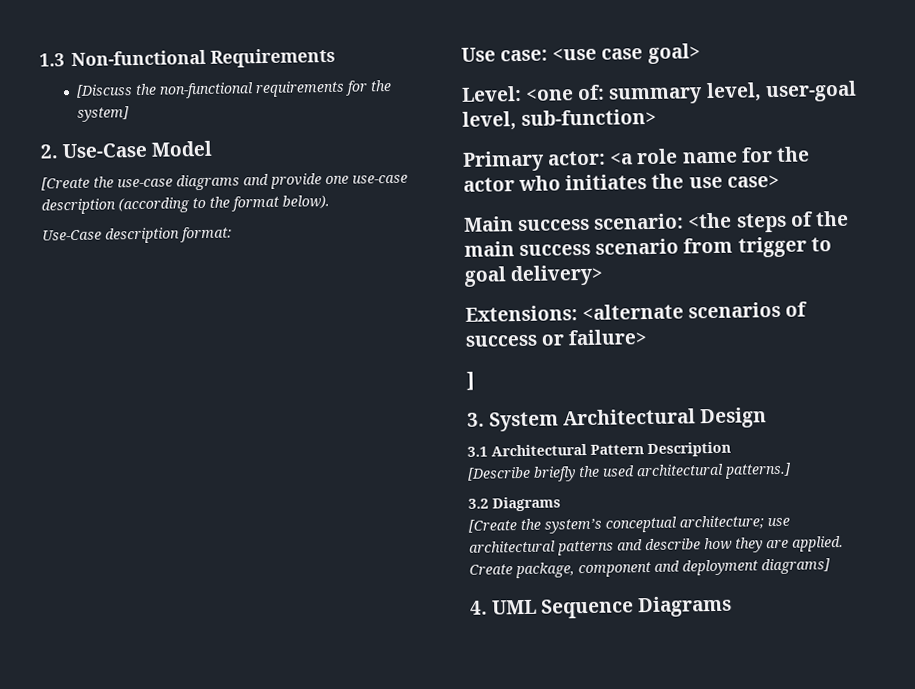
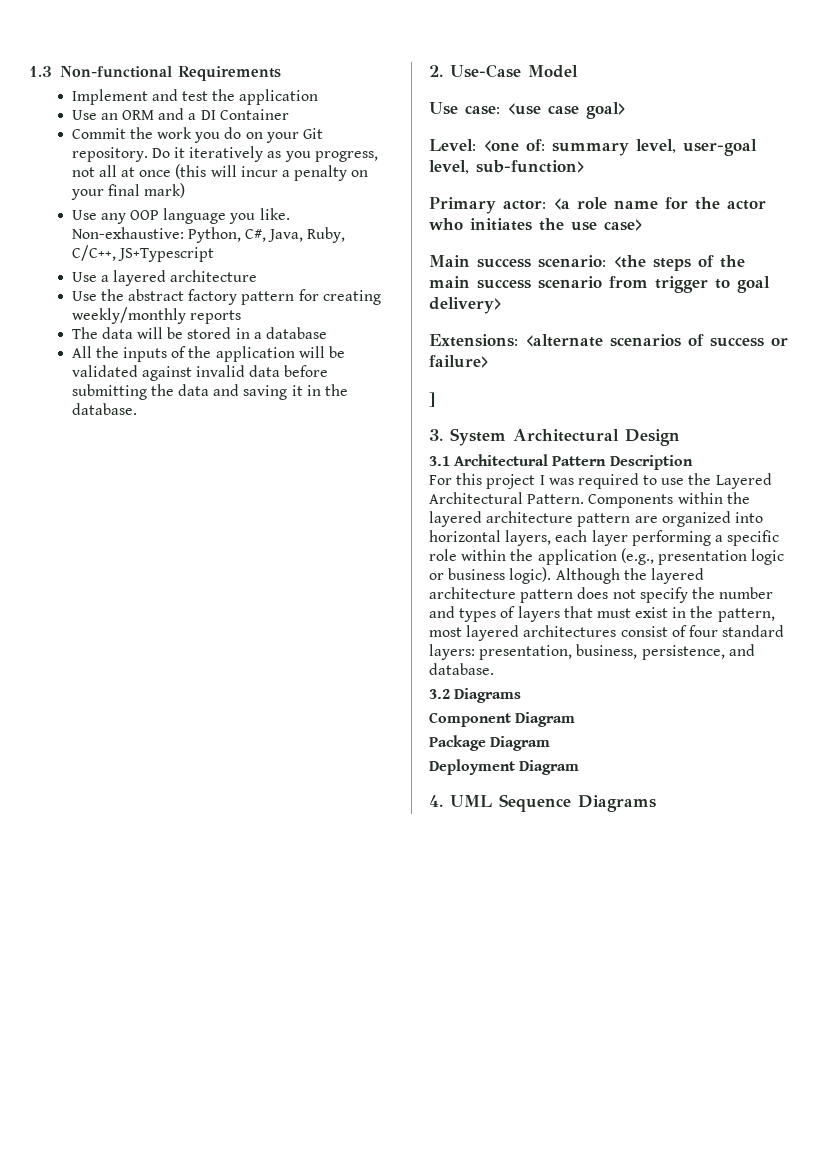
[75,80,392,99] [76,106,130,122] [40,140,214,159] [41,173,408,191] [41,194,330,215] [42,226,232,244] [Discuss the non-functional requirements for the system] // 2. Use-Case Model // [Create the use-case diagrams and provide one use-case description (according to the format below). // Use-Case description format: -> [71,89,319,105] [71,108,289,120] [71,127,323,143] [71,146,378,162] [71,164,369,181] [70,183,185,200] [71,208,290,224] [71,227,346,243] [71,245,214,262] [71,270,258,286] [71,289,381,305] [71,307,241,324] [71,327,327,339] [71,346,345,362] [71,365,329,381] [71,384,348,400] [71,403,137,415] [429,64,578,78] Implement and test the application // Use an ORM and a DI Container // Commit the work you do on your Git repository. Do it iteratively as you progress, not all at once (this will incur a penalty on your final mark) // Use any OOP language you like. Non-exhaustive: Python, C#, Java, Ruby, C/C++, JS+Typescript // Use a layered architecture // Use the abstract factory pattern for creating weekly/monthly reports // The data will be stored in a database // All the inputs of the application will be validated against invalid data before submitting the data and saving it in the database. // 2. Use-Case Model
[467,462,792,482] [468,496,561,512] [468,515,790,534] [469,535,844,556] [469,558,831,579] [Describe briefly the used architectural patterns.] // 3.2 Diagrams // [Create the system’s conceptual architecture; use architectural patterns and describe how they are applied. Create package, component and deployment diagrams] -> [429,473,772,489] [429,492,750,508] [429,511,763,527] [429,530,780,546] [429,548,785,565] [429,567,704,584] [429,587,774,603] [429,606,775,622] [429,625,785,641] [429,644,755,660] [429,663,494,675] [429,688,522,703] [429,712,576,727] [429,735,551,751] [429,759,580,775] For this project I was required to use the Layered Architectural Pattern. Components within the layered architecture pattern are organized into horizontal layers, each layer performing a specific role within the application (e.g., presentation logic or business logic). Although the layered architecture pattern does not specify the number and types of layers that must exist in the pattern, most layered architectures consist of four standard layers: presentation, business, persistence, and database. // 3.2 Diagrams // Component Diagram // Package Diagram // Deployment Diagram

